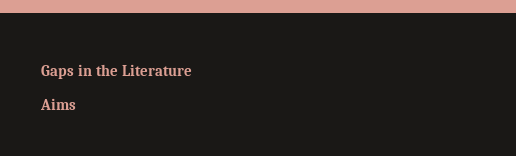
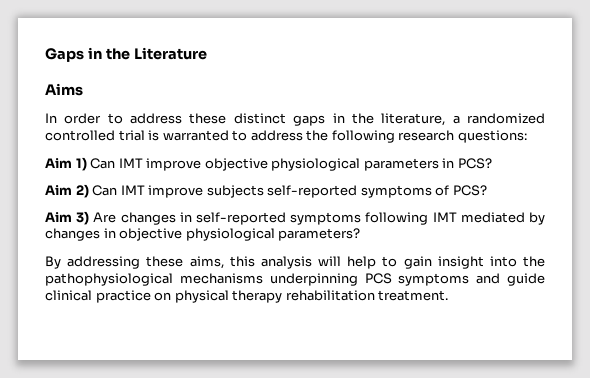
(76, 104) none -> [45,113,545,126] [45,130,527,143] [45,157,492,171] [45,184,487,198] [45,211,545,225] [45,228,361,241] [45,256,545,269] [45,273,545,286] [45,290,449,303] // In order to address these distinct gaps in the literature, a randomized controlled trial is warranted to address the following research questions: // Aim 1) Can IMT improve objective physiological parameters in PCS? // Aim 2) Can IMT improve subjects self-reported symptoms of PCS? // Aim 3) Are changes in self-reported symptoms following IMT mediated by changes in objective physiological parameters? // By addressing these aims, this analysis will help to gain insight into the pathophysiological mechanisms underpinning PCS symptoms and guide clinical practice on physical therapy rehabilitation treatment.

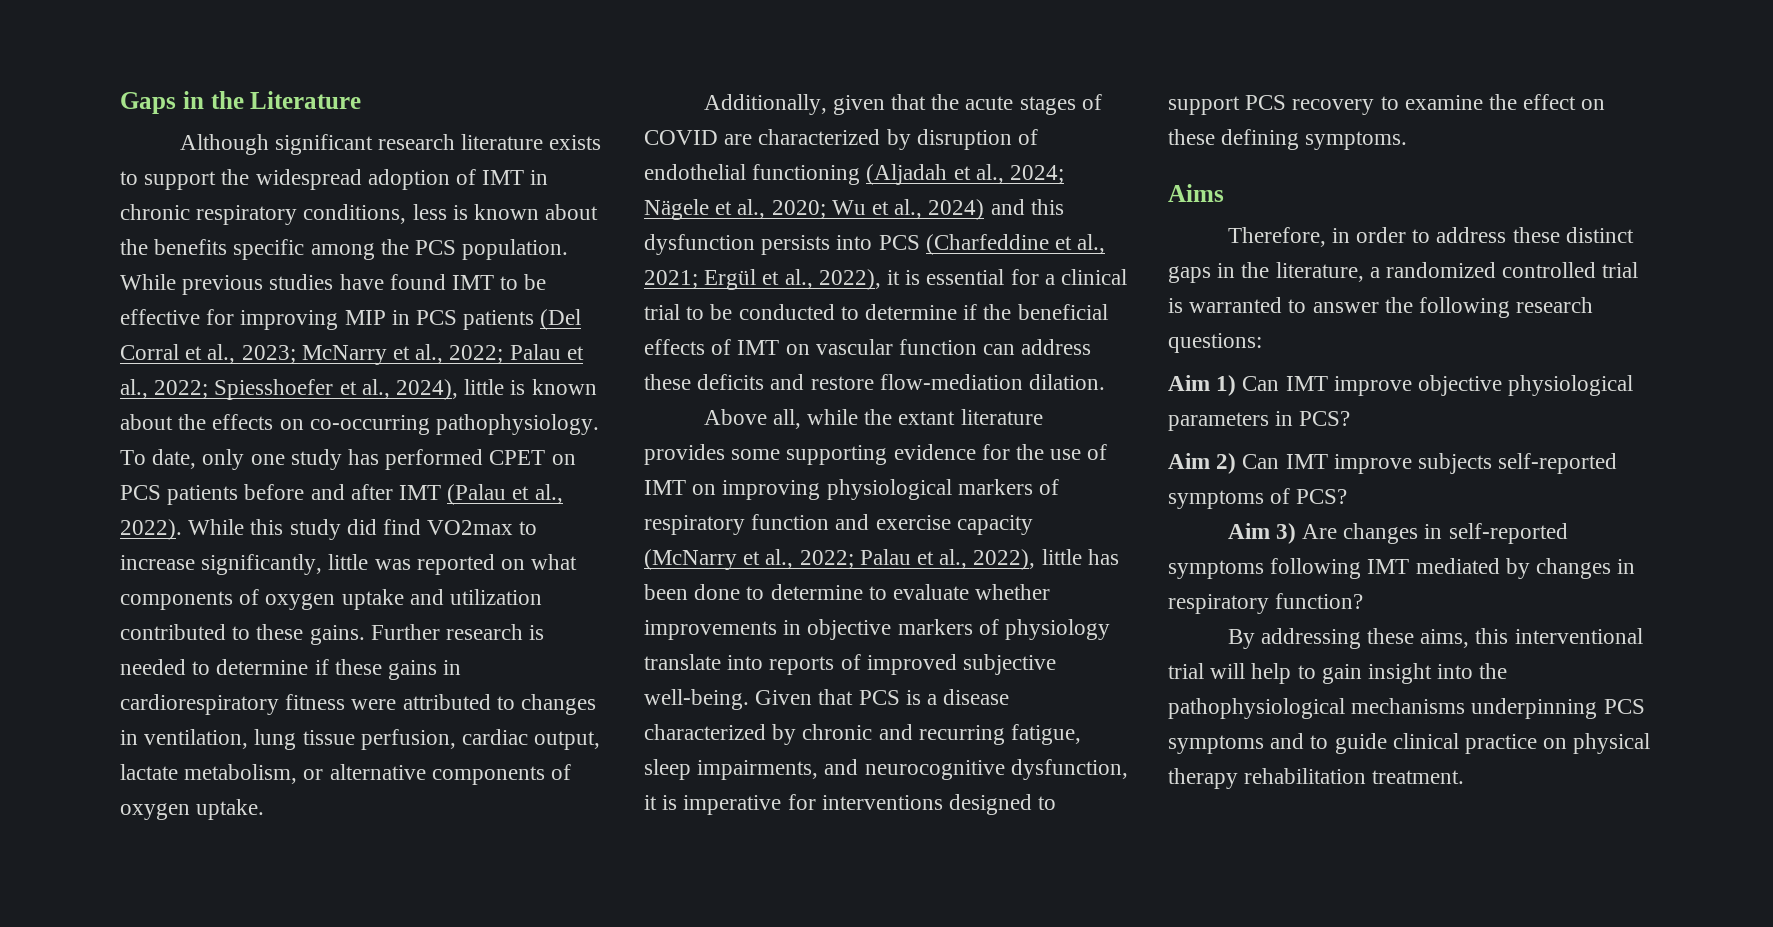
(207, 53) none -> [179,134,602,155] [120,169,549,190] [120,204,599,225] [120,239,569,260] [120,274,547,295] [120,309,582,330] [120,344,584,365] [120,379,597,400] [120,414,600,435] [120,449,576,470] [120,484,563,505] [120,519,538,540] [120,554,578,575] [120,589,543,610] [120,624,545,645] [120,659,462,680] [120,694,597,715] [120,729,601,750] [120,764,572,785] [120,799,265,820] [703,94,1102,115] [644,129,1039,150] [644,164,1065,185] [644,199,1064,220] [644,234,1106,255] [644,269,1128,290] [644,304,1108,320] [644,339,1092,355] [644,374,1106,390] [703,409,1043,429] [644,444,1108,465] [644,479,1060,500] [644,514,1033,535] [644,549,1119,570] [644,584,1051,600] [644,619,1111,640] [644,654,1057,675] [644,689,1010,710] [644,724,1082,745] [644,759,1128,780] [644,794,1057,815] [1168,94,1606,115] [1168,129,1408,150] // Although significant research literature exists to support the widespread adoption of IMT in chronic respiratory conditions, less is known about the benefits specific among the PCS population. While previous studies have found IMT to be effective for improving MIP in PCS patients (Del Corral et al., 2023; McNarry et al., 2022; Palau et al., 2022; Spiesshoefer et al., 2024), little is known about the effects on co-occurring pathophysiology. To date, only one study has performed CPET on PCS patients before and after IMT (Palau et al., 2022). While this study did find VO2max to increase significantly, little was reported on what components of oxygen uptake and utilization contributed to these gains. Further research is needed to determine if these gains in cardiorespiratory fitness were attributed to changes in ventilation, lung tissue perfusion, cardiac output, lactate metabolism, or alternative components of oxygen uptake. // Additionally, given that the acute stages of COVID are characterized by disruption of endothelial functioning (Aljadah et al., 2024; Nägele et al., 2020; Wu et al., 2024) and this dysfunction persists into PCS (Charfeddine et al., 2021; Ergül et al., 2022), it is essential for a clinical trial to be conducted to determine if the beneficial effects of IMT on vascular function can address these deficits and restore flow-mediation dilation. // Above all, while the extant literature provides some supporting evidence for the use of IMT on improving physiological markers of respiratory function and exercise capacity (McNarry et al., 2022; Palau et al., 2022), little has been done to determine to evaluate whether improvements in objective markers of physiology translate into reports of improved subjective well-being. Given that PCS is a disease characterized by chronic and recurring fatigue, sleep impairments, and neurocognitive dysfunction, it is imperative for interventions designed to support PCS recovery to examine the effect on these defining symptoms.
[45,113,57,123] In -> [1227,227,1350,247] Therefore, in
[250,130,303,141] address -> [1312,302,1379,313] answer
[119,228,361,241] objective physiological parameters? -> [1168,593,1364,614] respiratory function?
[260,256,312,269] analysis -> [1514,628,1643,644] [1168,663,1204,679] interventional trial
(501, 278) none -> [1310,735,1329,749] to

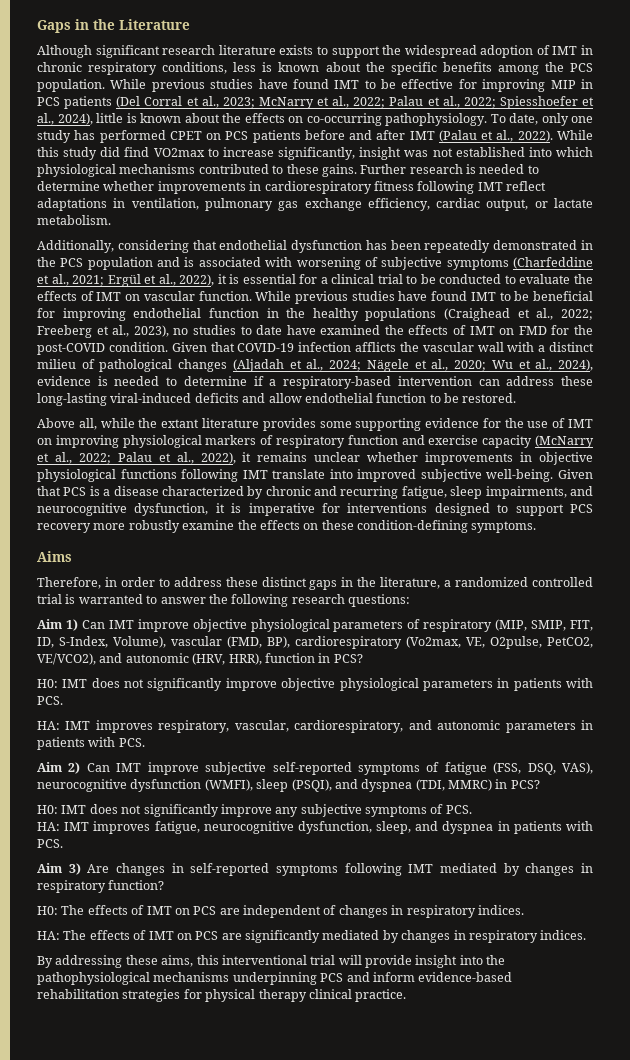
[154,239,305,260] benefits specific -> [390,62,492,75] specific benefits
[328,554,578,575] [120,589,543,610] little was reported on what components of oxygen uptake and utilization -> [359,147,593,160] [37,164,196,177] insight was not established into which physiological mechanisms
[314,659,462,680] [120,694,597,715] [120,729,601,750] [120,764,572,785] [120,799,265,820] [703,94,1102,115] [644,129,1039,150] [644,164,1065,185] [644,199,1064,220] [644,234,920,255] if these gains in cardiorespiratory fitness were attributed to changes in ventilation, lung tissue perfusion, cardiac output, lactate metabolism, or alternative components of oxygen uptake. // Additionally, given that the acute stages of COVID are characterized by disruption of endothelial functioning (Aljadah et al., 2024; Nägele et al., 2020; Wu et al., 2024) and this dysfunction persists into PCS -> [103,181,546,194] [37,198,594,211] [37,215,111,225] [37,240,593,253] [37,257,509,270] whether improvements in cardiorespiratory fitness following IMT reflect adaptations in ventilation, pulmonary gas exchange efficiency, cardiac output, or lactate metabolism. // Additionally, considering that endothelial dysfunction has been repeatedly demonstrated in the PCS population and is associated with worsening of subjective symptoms
[865,304,1108,320] determine if the beneficial -> [519,274,594,284] evaluate the
[899,339,1092,355] [644,374,1106,390] function can address these deficits and restore flow-mediation dilation. -> [198,291,593,304] [37,308,593,321] [37,325,593,338] [37,342,594,355] [37,359,594,372] [37,376,593,389] [37,393,517,406] function. While previous studies have found IMT to be beneficial for improving endothelial function in the healthy populations (Craighead et al., 2022; Freeberg et al., 2023), no studies to date have examined the effects of IMT on FMD for the post-COVID condition. Given that COVID-19 infection afflicts the vascular wall with a distinct milieu of pathological changes (Aljadah et al., 2024; Nägele et al., 2020; Wu et al., 2024), evidence is needed to determine if a respiratory-based intervention can address these long-lasting viral-induced deficits and allow endothelial function to be restored.
[1041,549,1119,565] [644,584,1051,600] [644,619,1111,640] [644,654,861,675] little has been done to determine to evaluate whether improvements in objective markers of physiology translate into reports of -> [242,452,593,465] [37,469,353,482] it remains unclear whether improvements in objective physiological functions following IMT translate into
[1380,96,1399,110] to -> [93,520,180,533] more robustly
[1523,94,1577,110] effect -> [259,520,300,530] effects
[1221,129,1300,150] defining -> [357,520,468,533] condition-defining
[1275,411,1351,426] in PCS? -> [407,619,594,632] [37,636,593,649] [37,653,363,665] [37,678,594,691] [37,696,63,705] [37,720,594,733] [37,737,145,750] of respiratory (MIP, SMIP, FIT, ID, S-Index, Volume), vascular (FMD, BP), cardiorespiratory (Vo2max, VE, O2pulse, PetCO2, VE/VCO2), and autonomic (HRV, HRR), function in PCS? // H0: IMT does not significantly improve objective physiological parameters in patients with PCS. // HA: IMT improves respiratory, vascular, cardiorespiratory, and autonomic parameters in patients with PCS.
[1418,453,1493,474] subjects -> [205,762,267,775] subjective
[1296,489,1348,504] PCS? -> [444,762,594,775] [37,779,540,792] [37,804,472,817] [37,821,593,834] [37,839,63,848] fatigue (FSS, DSQ, VAS), neurocognitive dysfunction (WMFI), sleep (PSQI), and dyspnea (TDI, MMRC) in PCS? // H0: IMT does not significantly improve any subjective symptoms of PCS. // HA: IMT improves fatigue, neurocognitive dysfunction, sleep, and dyspnea in patients with PCS.
(1364, 601) none -> [37,905,524,918] [37,930,587,943] // H0: The effects of IMT on PCS are independent of changes in respiratory indices. // HA: The effects of IMT on PCS are significantly mediated by changes in respiratory indices.
[1251,663,1362,684] help to gain -> [365,955,412,968] provide
[1168,733,1651,754] [1168,768,1465,789] symptoms and to guide clinical practice on physical therapy rehabilitation treatment. -> [346,972,513,982] [37,989,407,1002] and inform evidence-based rehabilitation strategies for physical therapy clinical practice.

